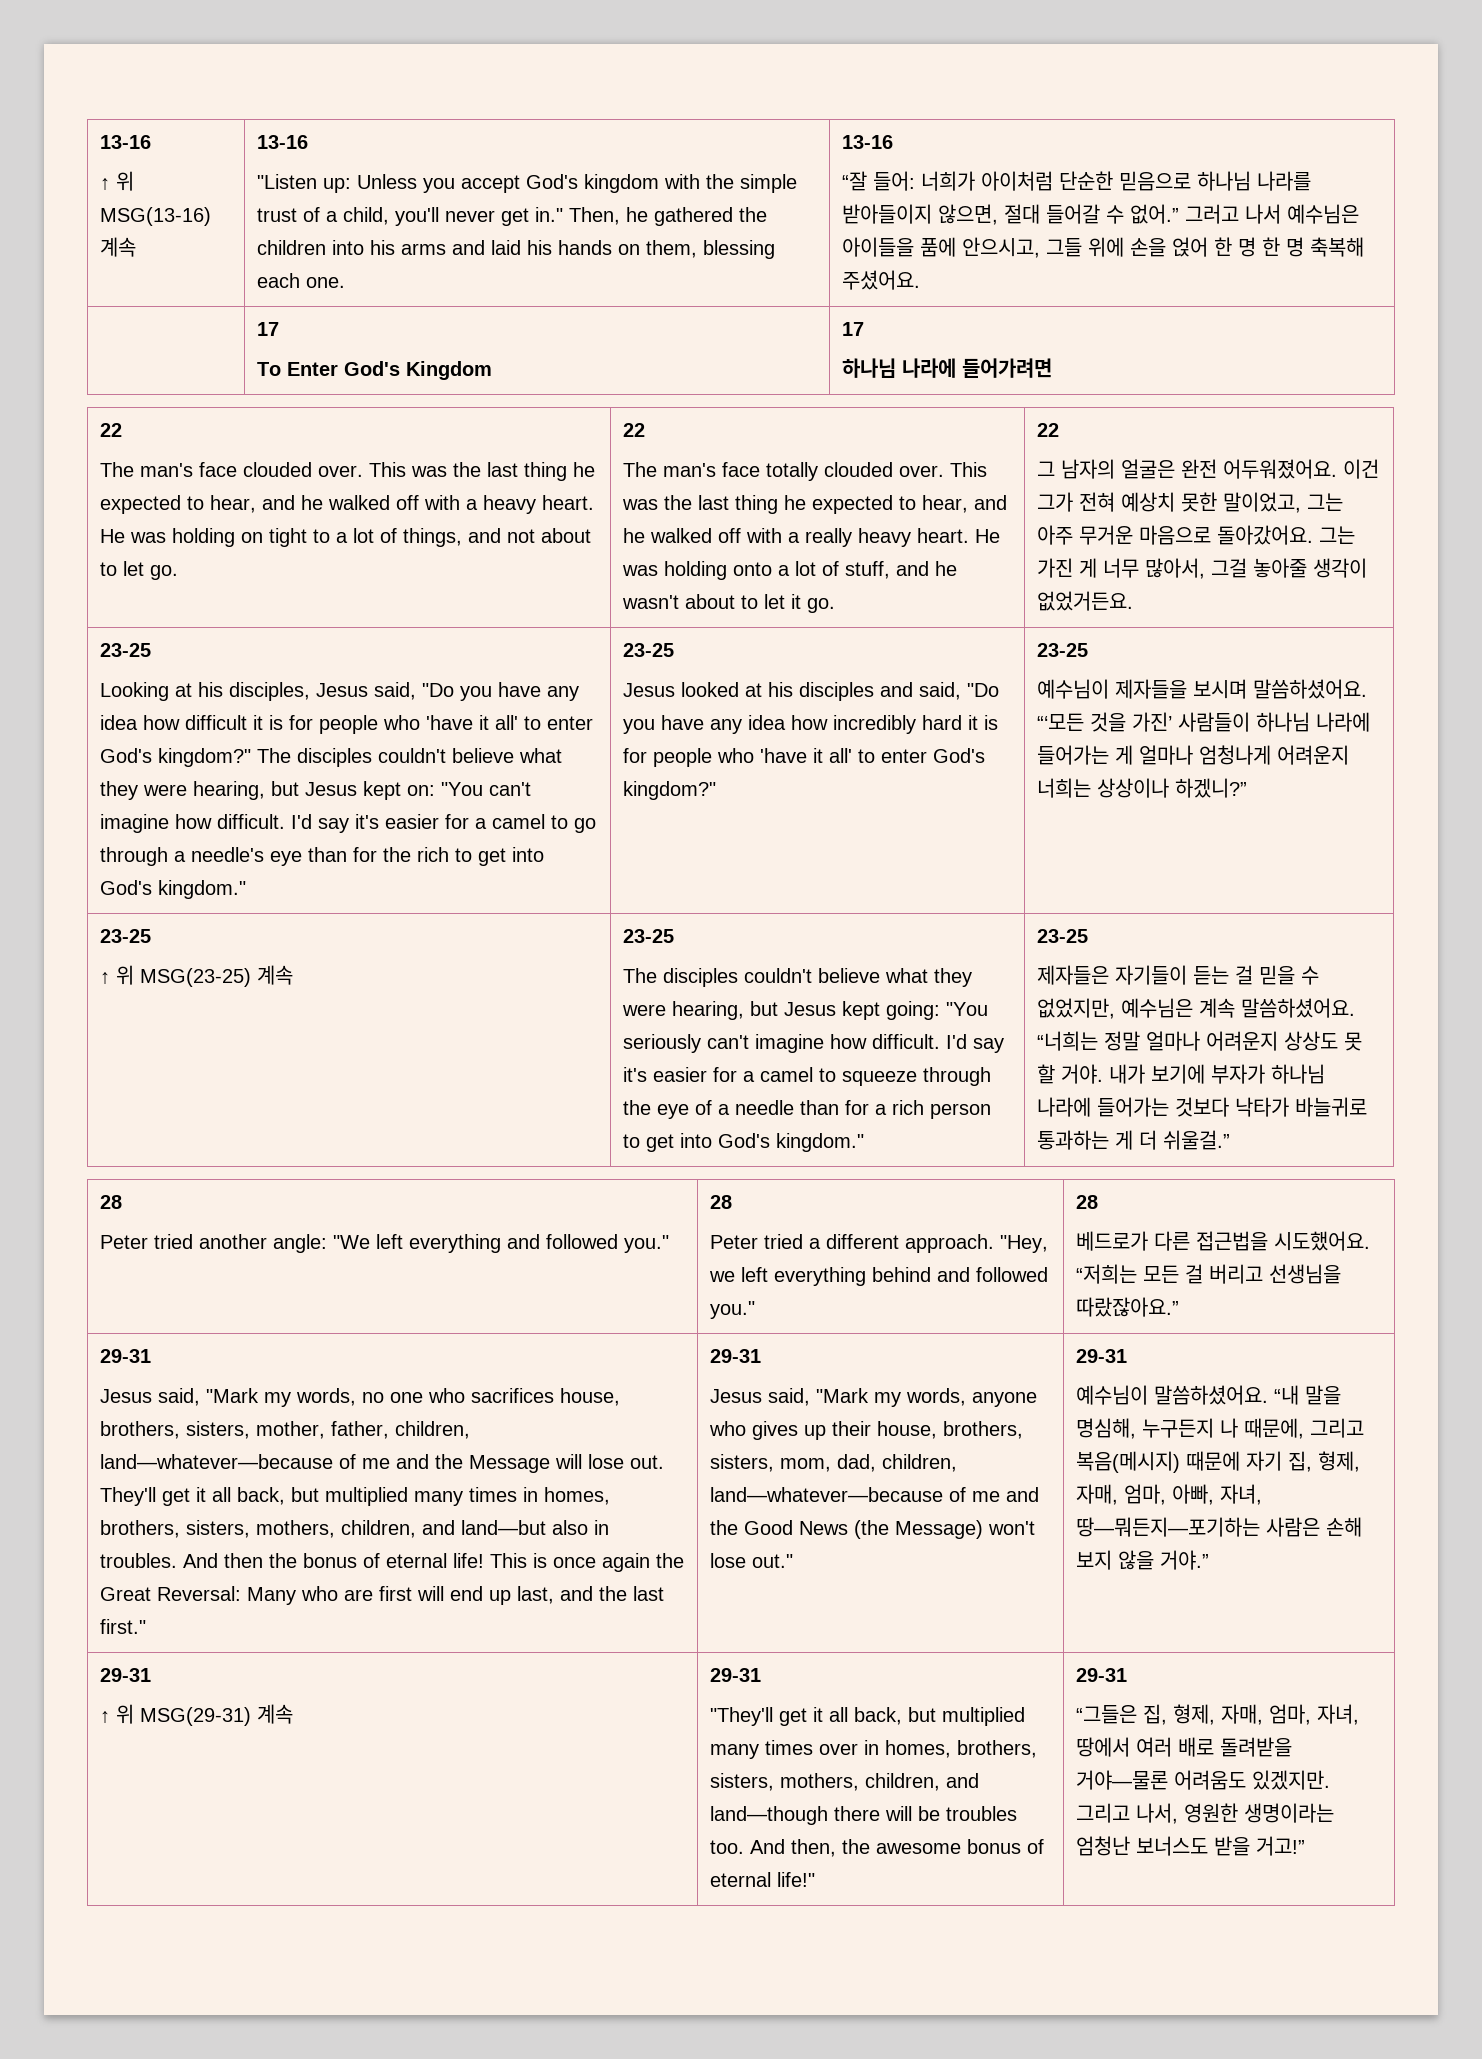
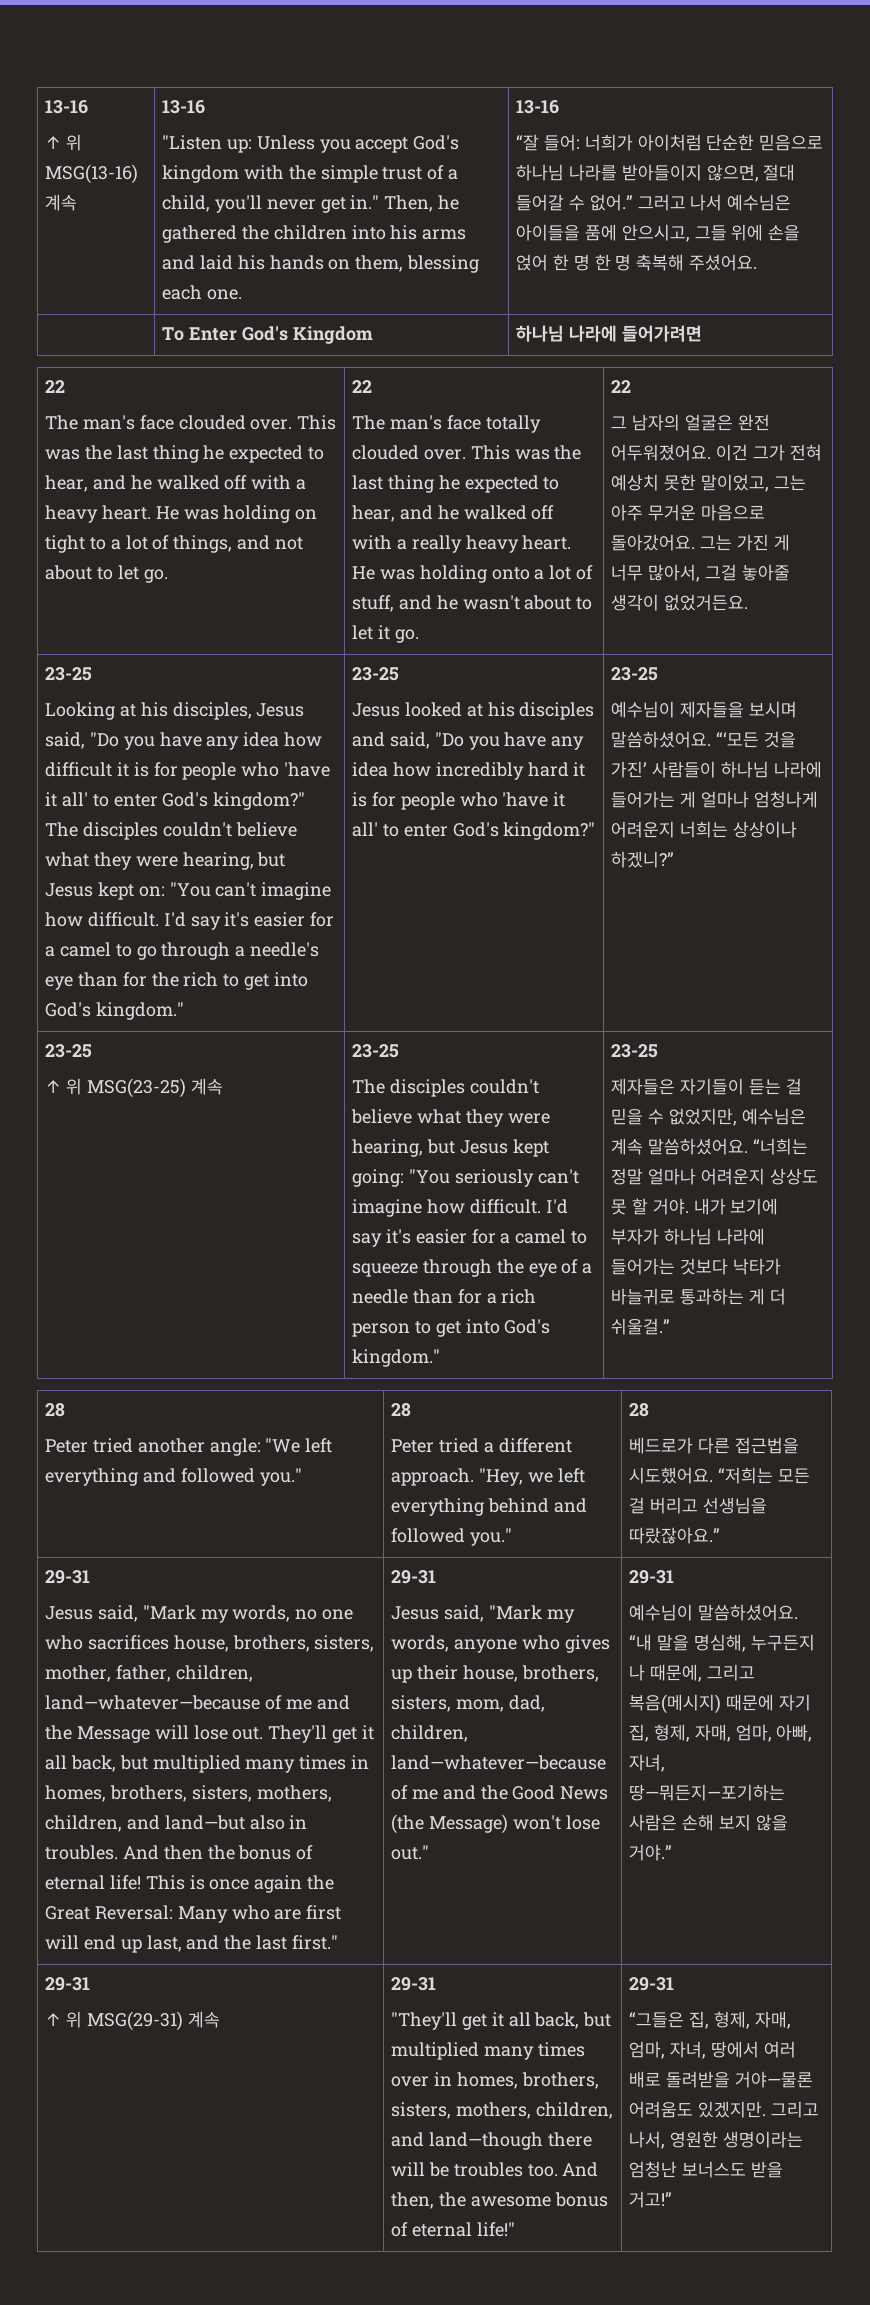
[257,322,280,336] 17 // -> (758, 262) none
[842,322,865,336] 17 // -> (373, 335) none

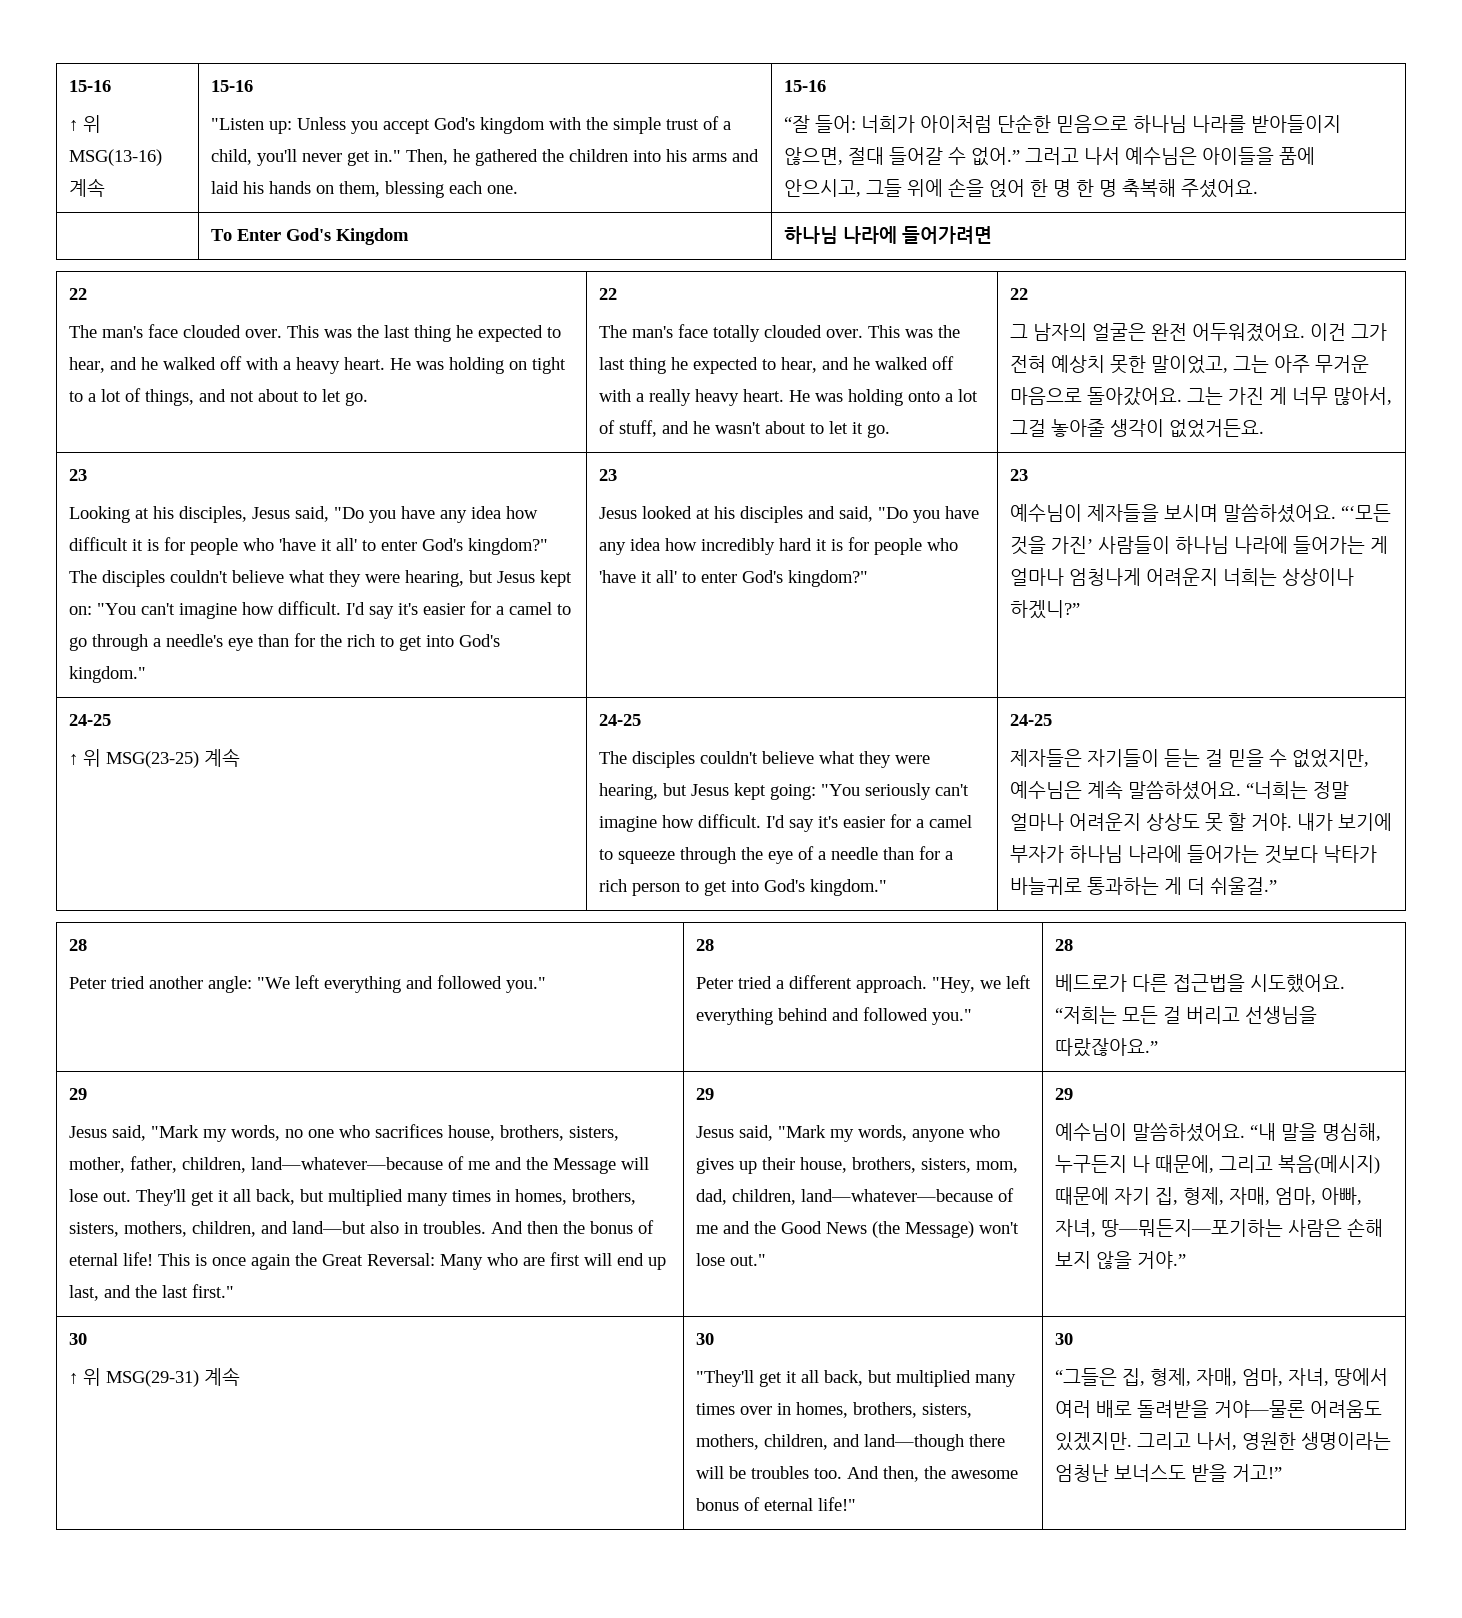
[44,100,88,114] 13-16 -> [68,80,111,92] 15-16
[161,100,205,114] 13-16 -> [210,80,253,92] 15-16
[515,100,559,114] 13-16 -> [783,80,826,92] 15-16
[44,667,92,681] 23-25 -> [68,469,87,481] 23
[351,667,399,681] 23-25 -> [598,469,617,481] 23
[610,667,658,681] 23-25 -> [1009,469,1028,481] 23
[44,1044,92,1058] 23-25 -> [68,714,111,726] 24-25
[351,1044,399,1058] 23-25 -> [598,714,641,726] 24-25
[610,1044,658,1058] 23-25 -> [1009,714,1052,726] 24-25
[44,1570,90,1584] 29-31 -> [68,1088,87,1100] 29
[390,1570,436,1584] 29-31 -> [695,1088,714,1100] 29
[628,1570,674,1584] 29-31 -> [1054,1088,1073,1100] 29
[44,1977,90,1991] 29-31 -> [68,1333,87,1345] 30
[390,1977,436,1991] 29-31 -> [695,1333,714,1345] 30
[628,1977,674,1991] 29-31 -> [1054,1333,1073,1345] 30

